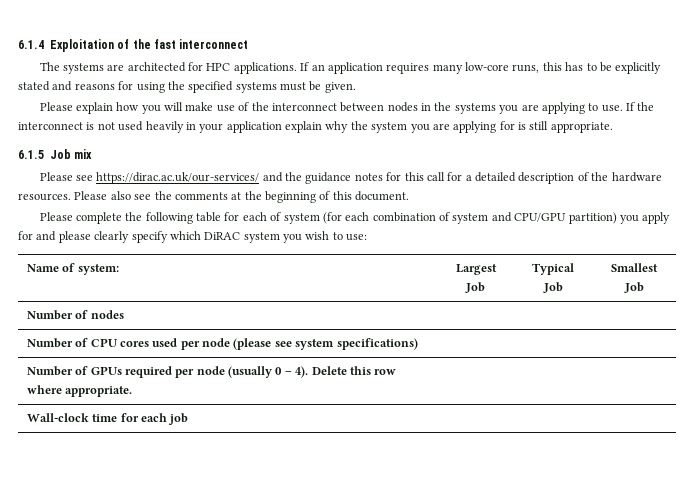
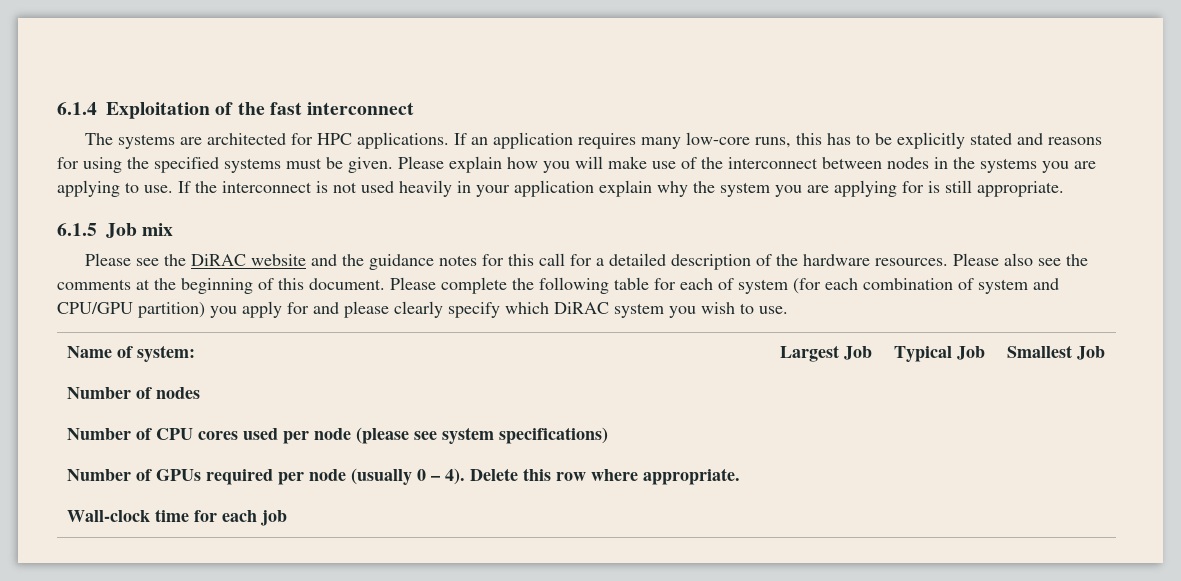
(356, 87) // -> (393, 165) none
[96,172,260,184] https://dirac.ac.uk/our-services/ -> [164,254,307,266] the DiRAC website
(410, 196) // -> (385, 284) none
[346,234,368,241] use: -> [759,306,788,314] use.

